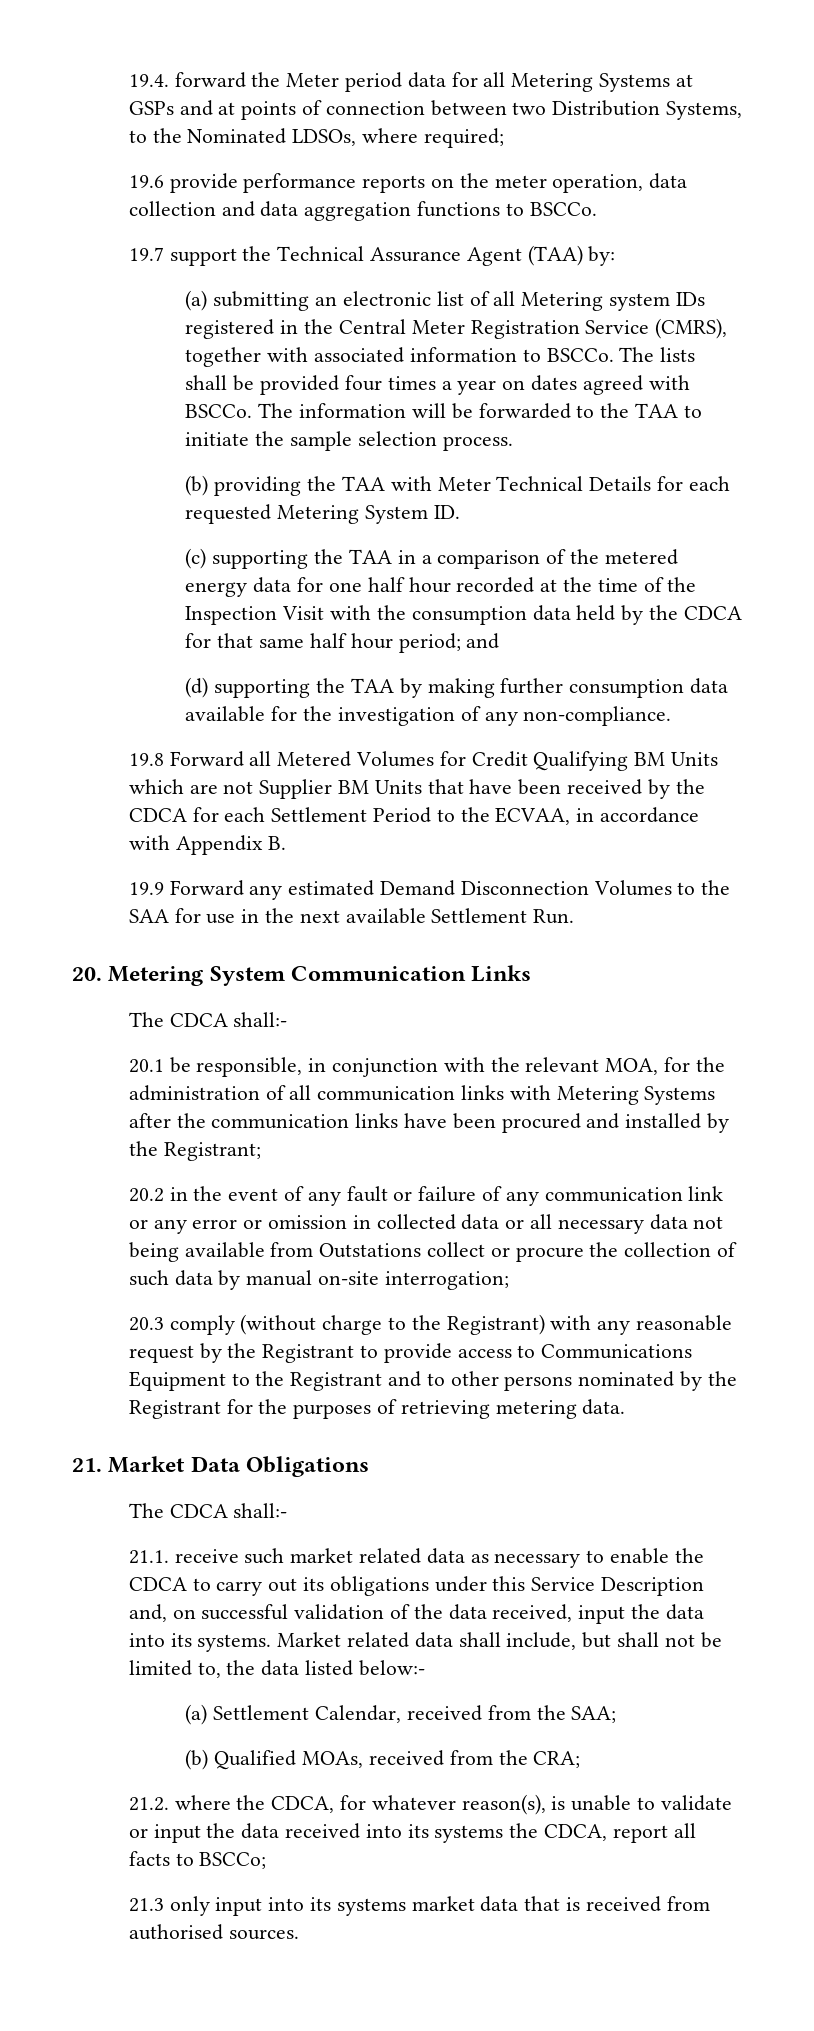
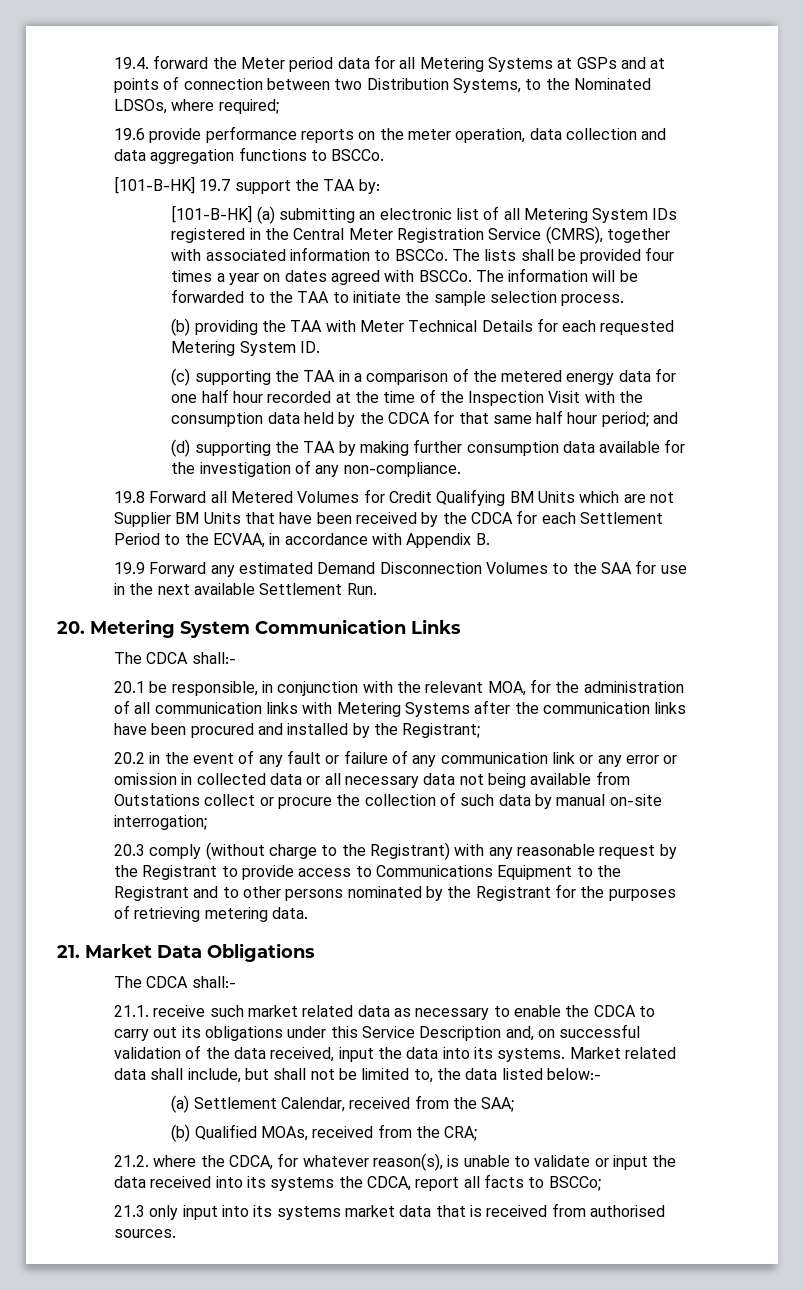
(597, 209) none -> [114,176,196,194] [101-B-HK]
[277,245,583,266] Technical Assurance Agent (TAA) -> [323,179,356,191] TAA
(616, 256) none -> [171,205,253,223] [101-B-HK]
[608,293,670,311] system -> [592,208,649,223] System

